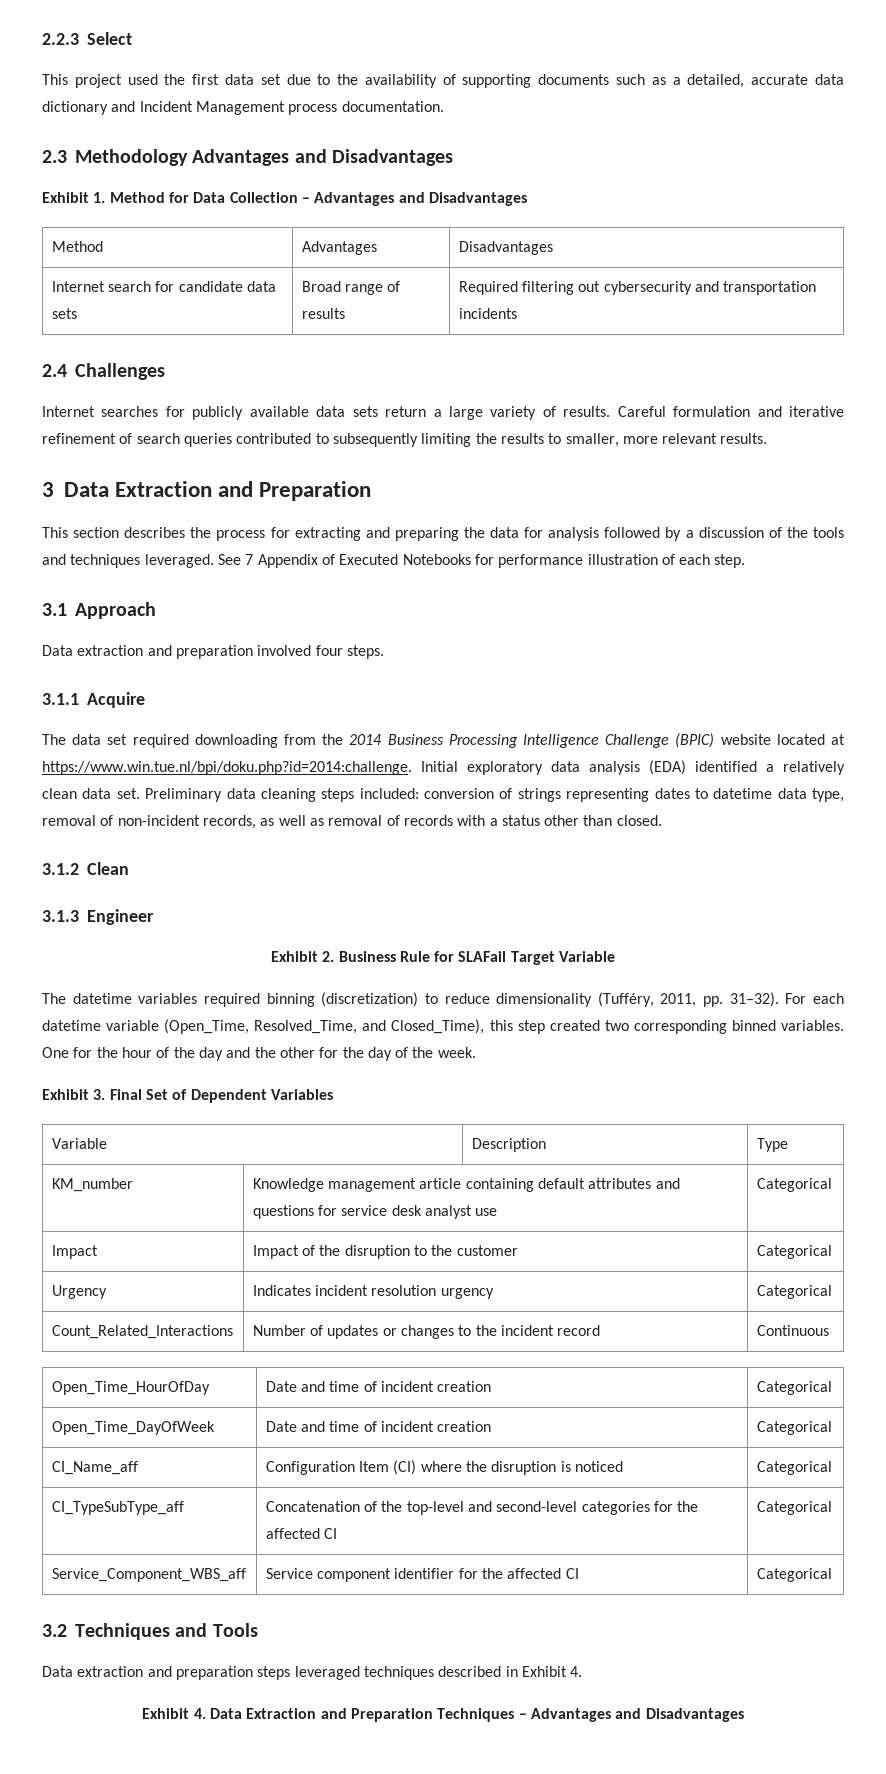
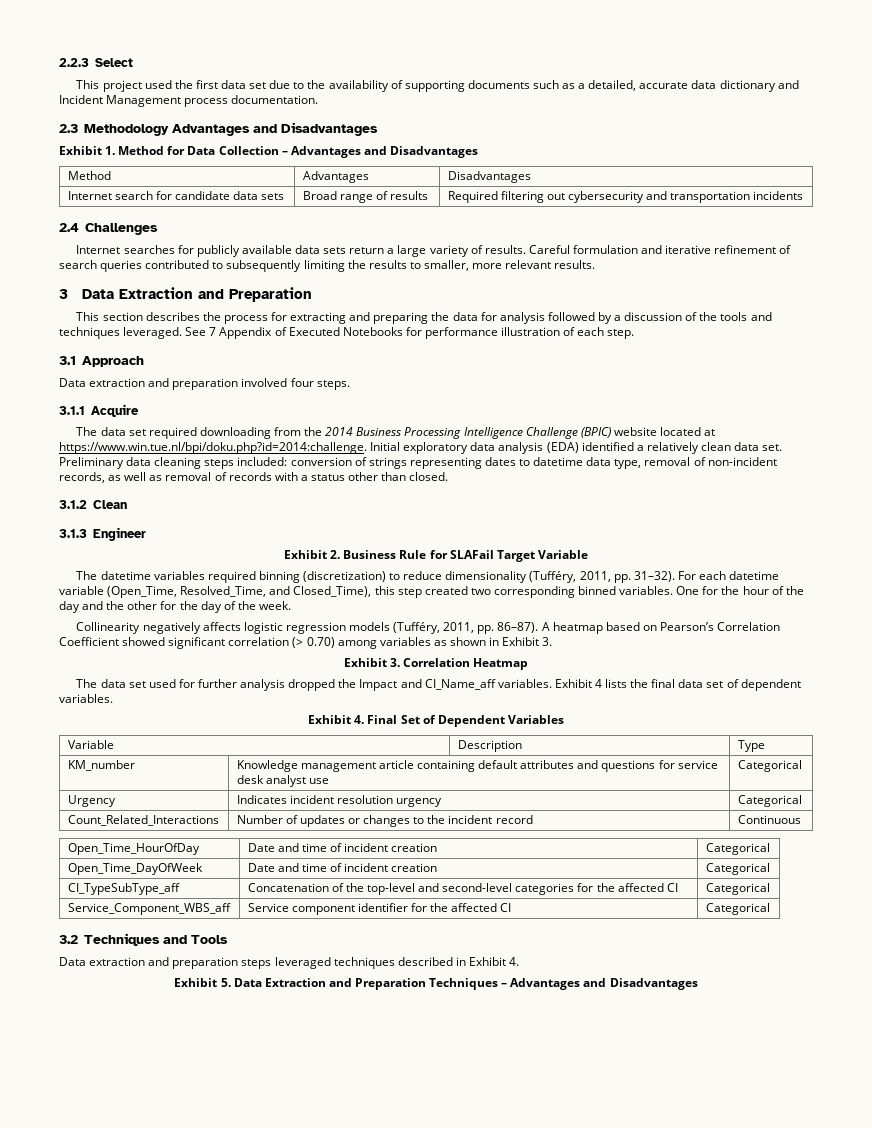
[42,1089,106,1100] Exhibit 3. -> [76,622,781,634] [59,637,553,649] [343,658,529,670] [76,679,801,691] [59,694,113,703] [308,715,365,724] Collinearity negatively affects logistic regression models (Tufféry, 2011, pp. 86–87). A heatmap based on Pearson’s Correlation Coefficient showed significant correlation (> 0.70) among variables as shown in Exhibit 3. // Exhibit 3. Correlation Heatmap // The data set used for further analysis dropped the Impact and CI_Name_aff variables. Exhibit 4 lists the final data set of dependent variables. // Exhibit 4.
[51,1245,98,1259] [252,1245,518,1259] [756,1245,832,1259] // Impact | Impact of the disruption to the customer | Categorical -> (802, 766) none
[51,1461,138,1475] [265,1460,623,1475] [756,1461,832,1475] // CI_Name_aff | Configuration Item (CI) where the disruption is noticed | Categorical -> (770, 869) none
[193,1708,206,1719] 4. -> [220,978,231,987] 5.

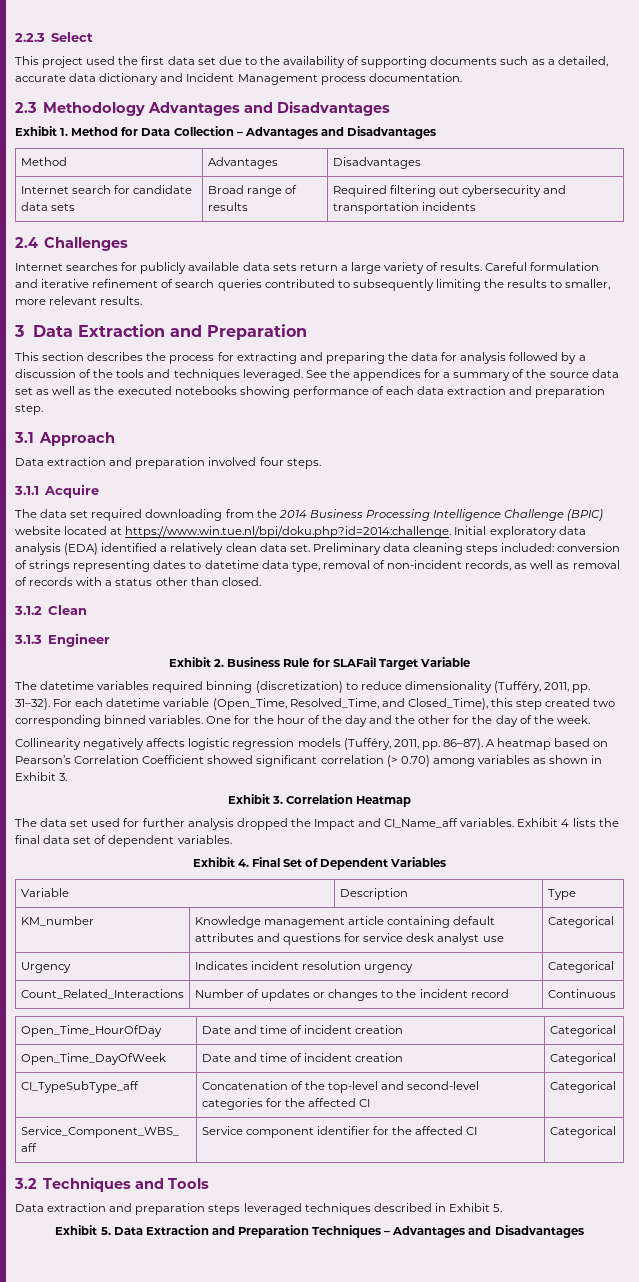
[209,327,605,339] 7 Appendix of Executed Notebooks for performance illustration of each -> [329,369,619,381] [15,386,606,398] the appendices for a summary of the source data set as well as the executed notebooks showing performance of each data extraction and preparation
[509,957,520,966] 4. -> [493,1204,503,1212] 5.

